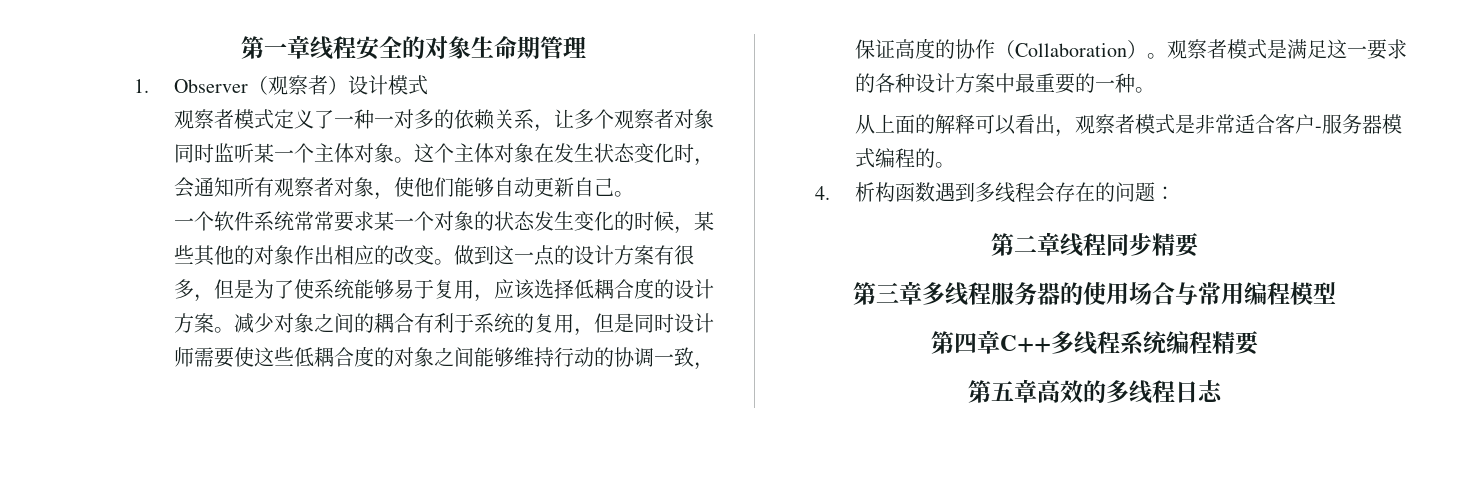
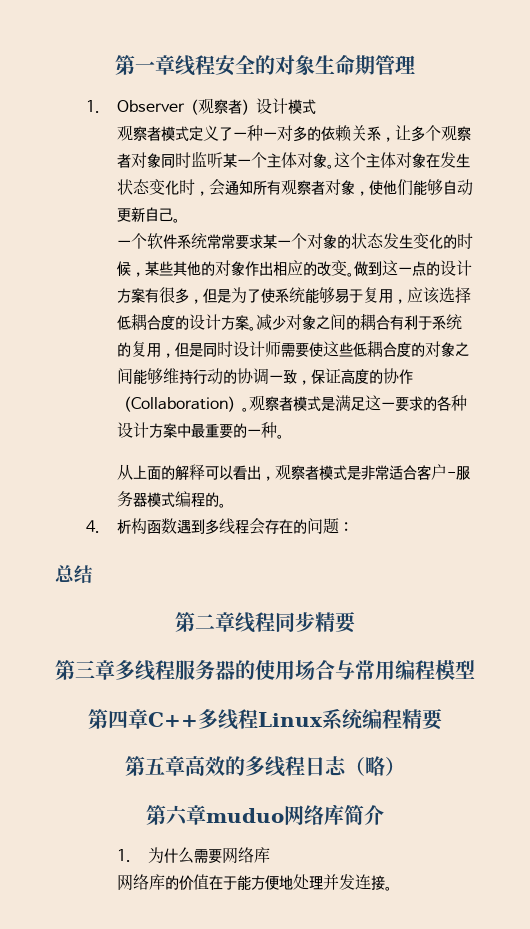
(1175, 193) none -> [55,565,93,584] // 总结
(1120, 342) none -> [258,712,323,727] Linux
(1223, 391) none -> [345,756,405,776] [146,804,384,826] [117,847,271,864] [117,874,393,891] （略） // 第六章muduo网络库简介 // 1.为什么需要网络库 // 网络库的价值在于能方便地处理并发连接。

